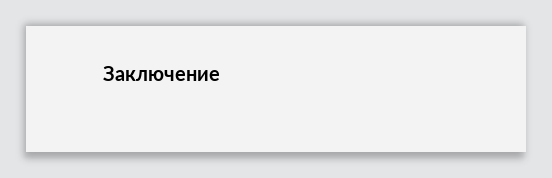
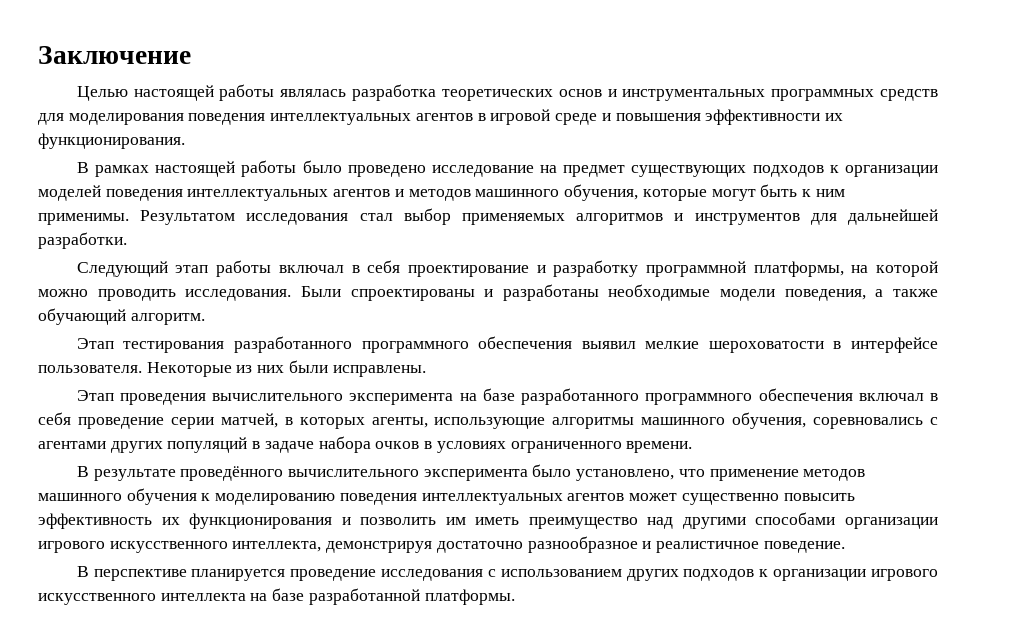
(220, 73) none -> [76,84,938,101] [38,109,843,125] [38,133,185,149] [76,160,938,177] [38,184,845,201] [38,208,939,225] [38,232,127,249] [76,260,938,277] [38,284,938,301] [38,308,205,325] [76,336,939,353] [38,360,426,377] [76,388,938,405] [38,412,938,429] [38,436,693,453] [76,464,866,481] [38,488,855,505] [38,512,938,529] [38,536,845,553] [76,566,939,581] [38,588,515,605] // Целью настоящей работы являлась разработка теоретических основ и инструментальных программных средств для моделирования поведения интеллектуальных агентов в игровой среде и повышения эффективности их функционирования. // В рамках настоящей работы было проведено исследование на предмет существующих подходов к организации моделей поведения интеллектуальных агентов и методов машинного обучения, которые могут быть к ним применимы. Результатом исследования стал выбор применяемых алгоритмов и инструментов для дальнейшей разработки. // Следующий этап работы включал в себя проектирование и разработку программной платформы, на которой можно проводить исследования. Были спроектированы и разработаны необходимые модели поведения, а также обучающий алгоритм. // Этап тестирования разработанного программного обеспечения выявил мелкие шероховатости в интерфейсе пользователя. Некоторые из них были исправлены. // Этап проведения вычислительного эксперимента на базе разработанного программного обеспечения включал в себя проведение серии матчей, в которых агенты, использующие алгоритмы машинного обучения, соревновались с агентами других популяций в задаче набора очков в условиях ограниченного времени. // В результате проведённого вычислительного эксперимента было установлено, что применение методов машинного обучения к моделированию поведения интеллектуальных агентов может существенно повысить эффективность их функционирования и позволить им иметь преимущество над другими способами организации игрового искусственного интеллекта, демонстрируя достаточно разнообразное и реалистичное поведение. // В перспективе планируется проведение исследования с использованием других подходов к организации игрового искусственного интеллекта на базе разработанной платформы.

